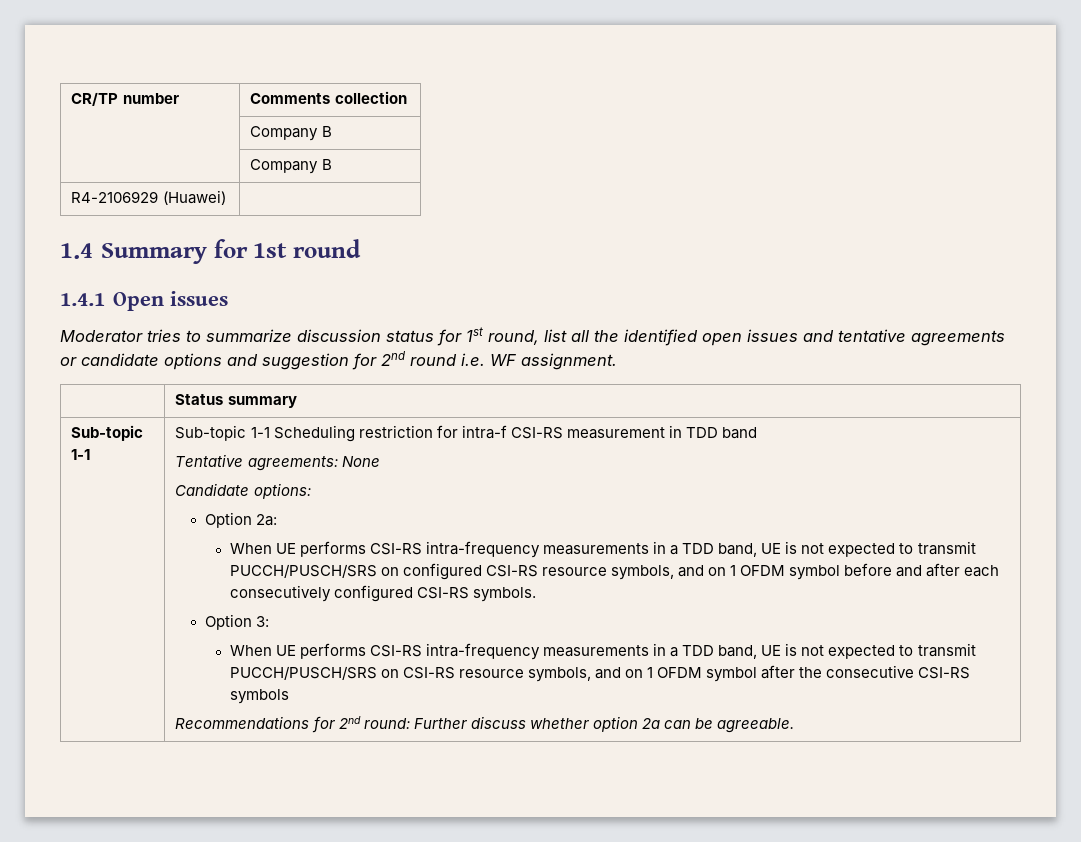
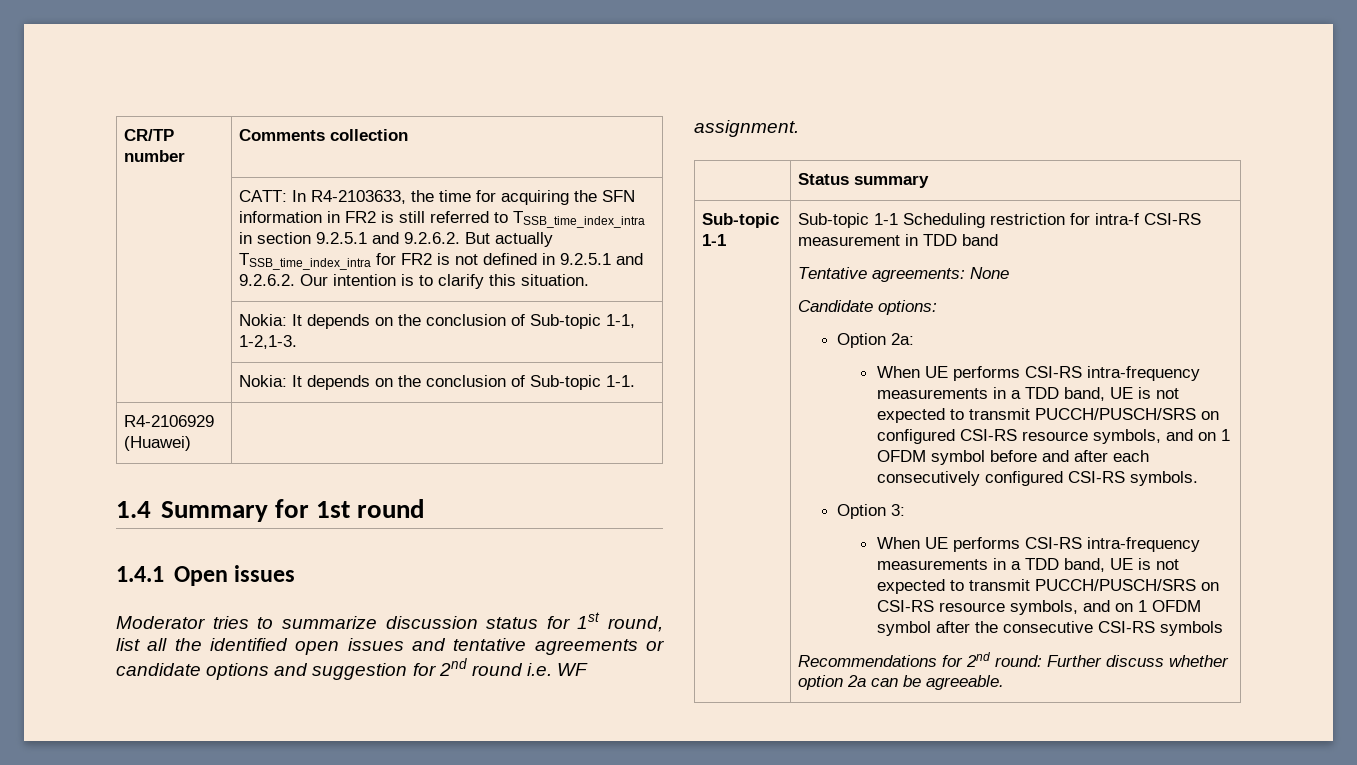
[250,126,332,141] [250,159,332,174] Company B // | Company B -> [239,190,636,205] [239,211,646,228] [239,232,554,247] [239,253,644,270] [239,274,590,289] [239,314,636,329] [239,335,298,349] [239,375,636,390] CATT: In R4-2103633, the time for acquiring the SFN information in FR2 is still referred to TSSB_time_index_intra in section 9.2.5.1 and 9.2.6.2. But actually TSSB_time_index_intra for FR2 is not defined in 9.2.5.1 and 9.2.6.2. Our intention is to clarify this situation. // | Nokia: It depends on the conclusion of Sub-topic 1-1, 1-2,1-3. // | Nokia: It depends on the conclusion of Sub-topic 1-1.

